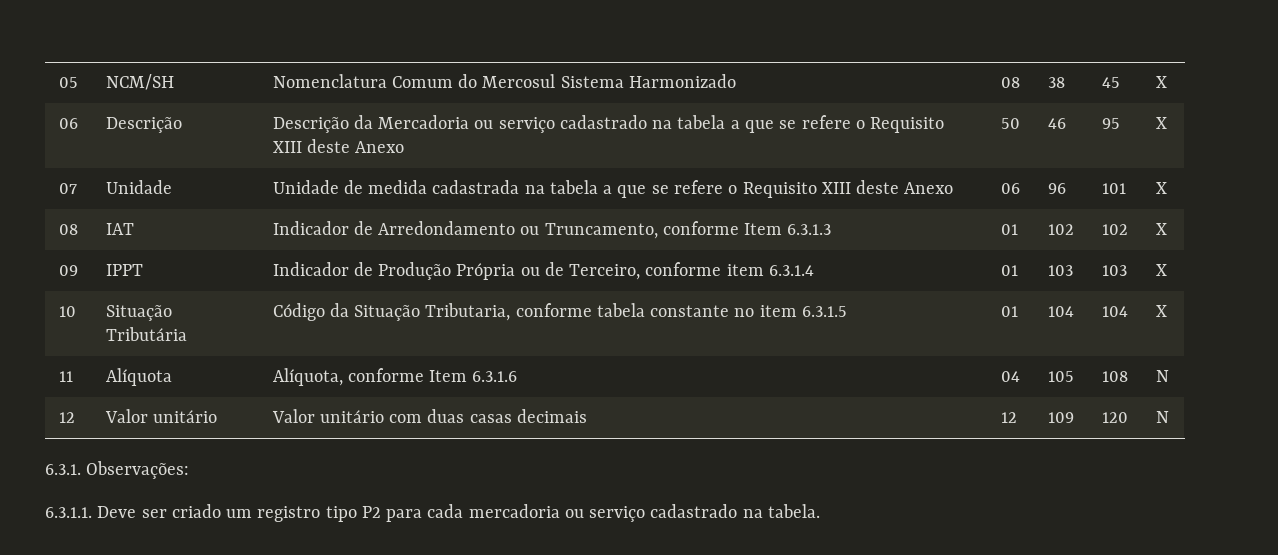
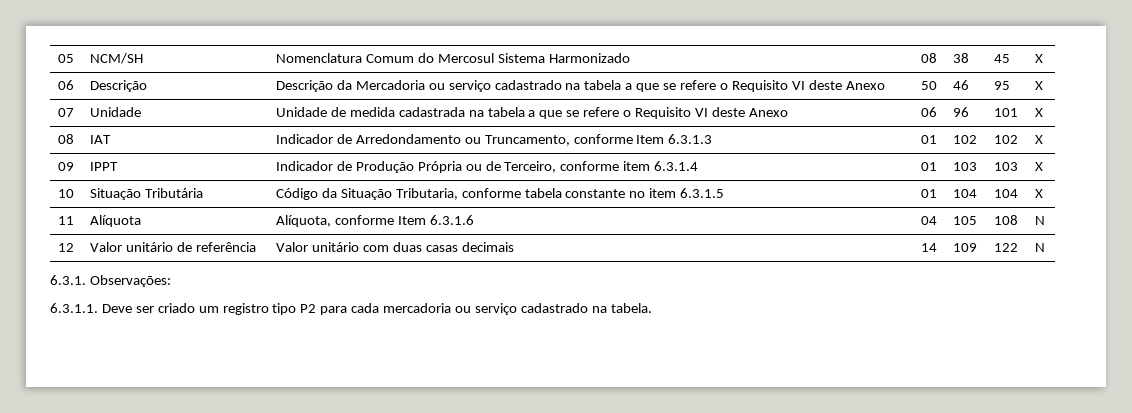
[272,141,302,153] XIII -> [791,81,805,90] VI
[821,182,851,194] XIII -> [694,108,708,117] VI
(217, 416) none -> [176,242,256,252] de referência
[1000,412,1017,423] 12 -> [920,243,937,252] 14
[1101,412,1128,423] 120 -> [993,243,1018,252] 122

